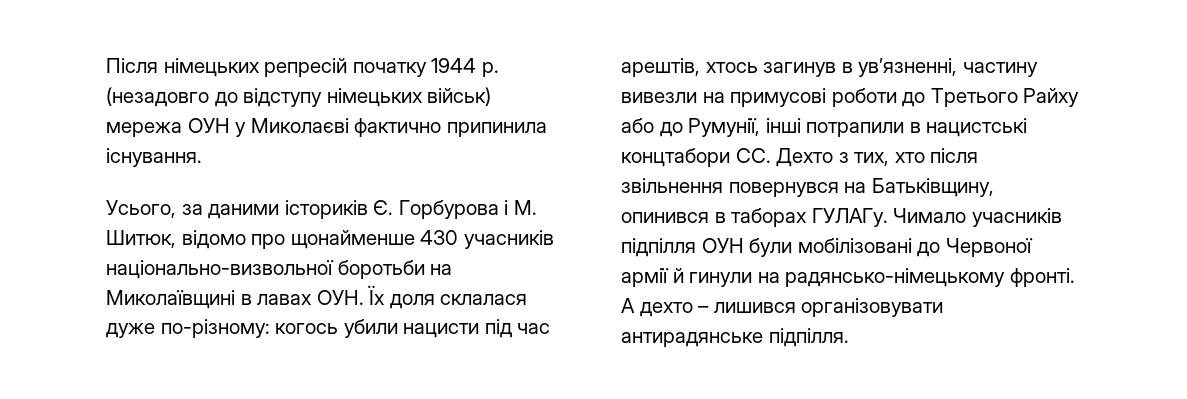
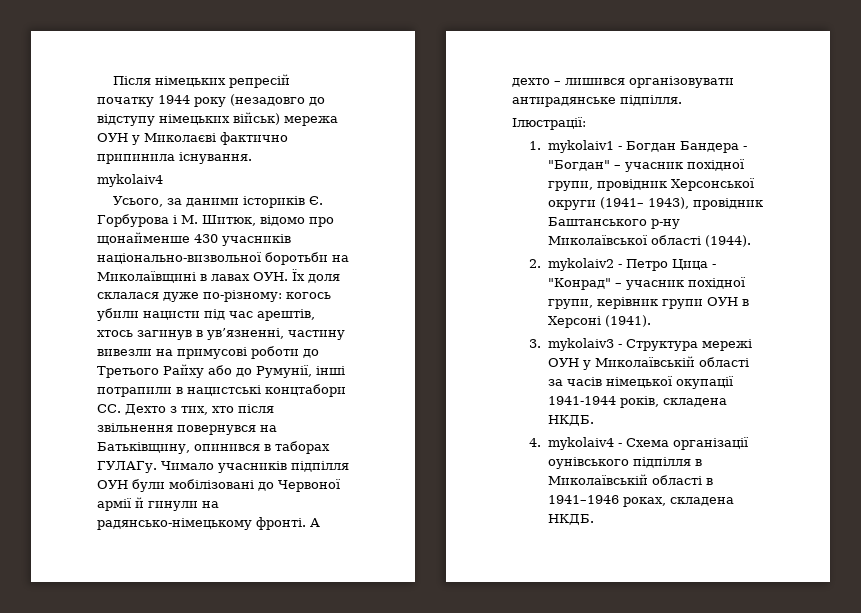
[481,62,499,77] р. -> [194,97,226,107] року
(202, 157) none -> [97,174,163,187] // mykolaiv4
(849, 337) none -> [512,117,586,130] [529,140,747,153] [547,159,745,172] [547,178,755,191] [547,197,763,210] [547,217,680,229] [547,235,751,247] [529,258,716,271] [547,277,746,290] [547,297,749,309] [547,315,651,328] [529,338,752,351] [547,356,749,370] [547,376,734,389] [547,396,727,408] [547,415,594,426] [529,437,749,450] [547,457,702,469] [547,474,713,485] [547,495,734,507] [547,514,594,525] // Ілюстрації: // 1. mykolaiv1 - Богдан Бандера - "Богдан" – учасник похідної групи, провідник Херсонської округи (1941– 1943), провідник Баштанського р-ну Миколаївської області (1944). // 2. mykolaiv2 - Петро Цица - "Конрад" – учасник похідної групи, керівник групи ОУН в Херсоні (1941). // 3. mykolaiv3 - Структура мережі ОУН у Миколаївській області за часів німецької окупації 1941-1944 років, складена НКДБ. // 4. mykolaiv4 - Схема організації оунівського підпілля в Миколаївській області в 1941–1946 роках, складена НКДБ.

